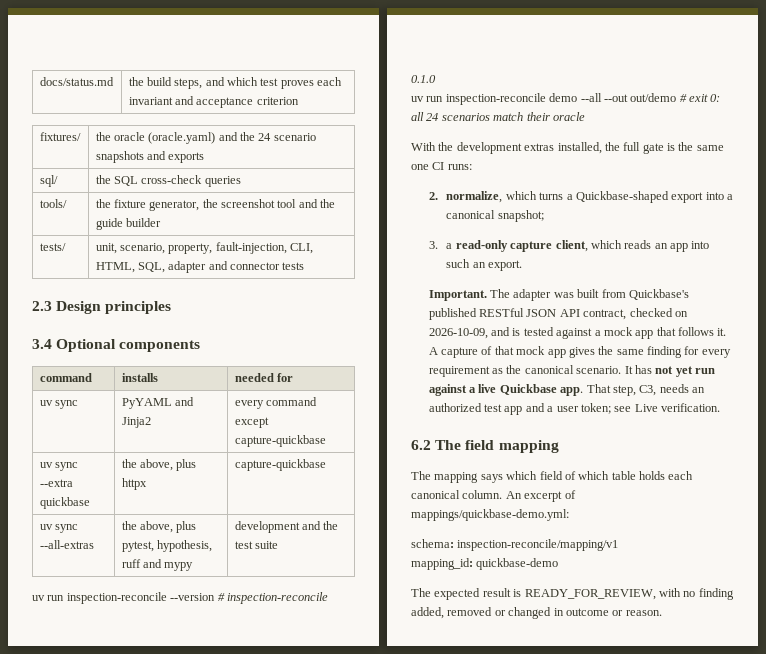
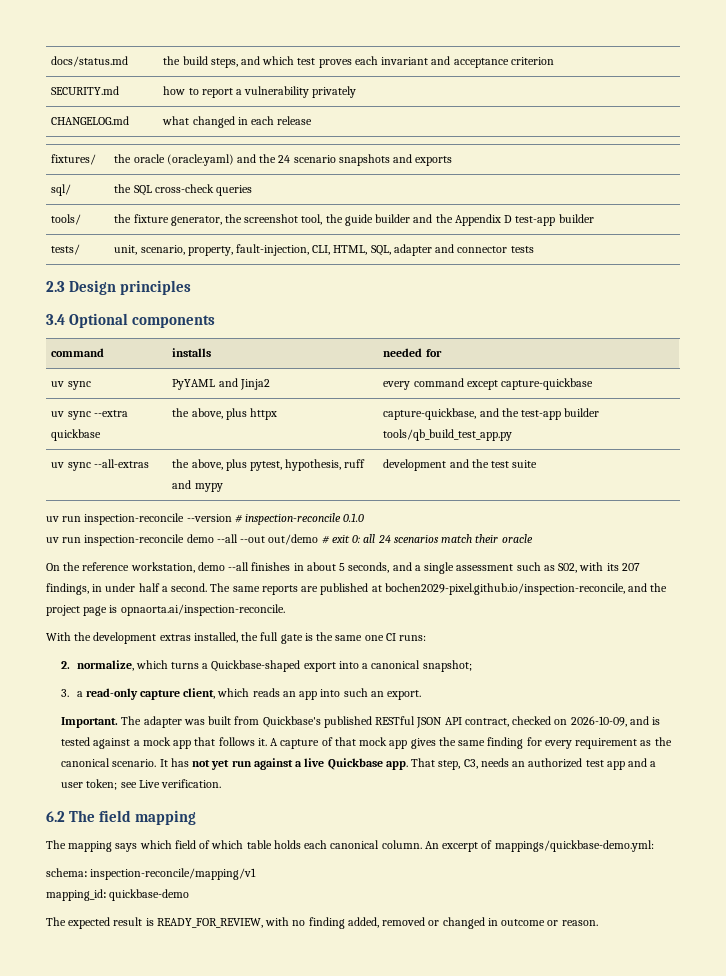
(299, 101) none -> [51,86,120,95] [163,86,357,98] [51,116,130,125] [162,116,313,128] // SECURITY.md | how to report a vulnerability privately // CHANGELOG.md | what changed in each release
[277,199,336,208] [95,218,123,230] tool and the guide -> [301,214,556,226] tool, the guide builder and the Appendix D test-app
[234,459,326,471] capture-quickbase -> [383,408,600,420] [383,429,513,441] capture-quickbase, and the test-app builder tools/qb_build_test_app.py
(585, 116) none -> [46,562,640,574] [46,583,668,595] [46,604,285,616] // On the reference workstation, demo --all finishes in about 5 seconds, and a single assessment such as S02, with its 207 findings, in under half a second. The same reports are published at bochen2029-pixel.github.io/inspection-reconcile, and the project page is opnaorta.ai/inspection-reconcile.

